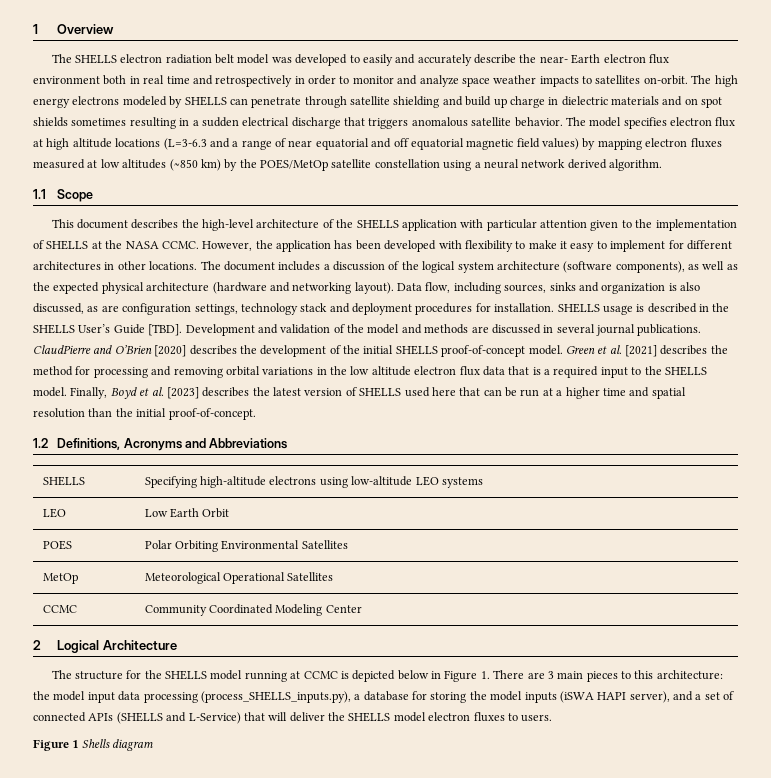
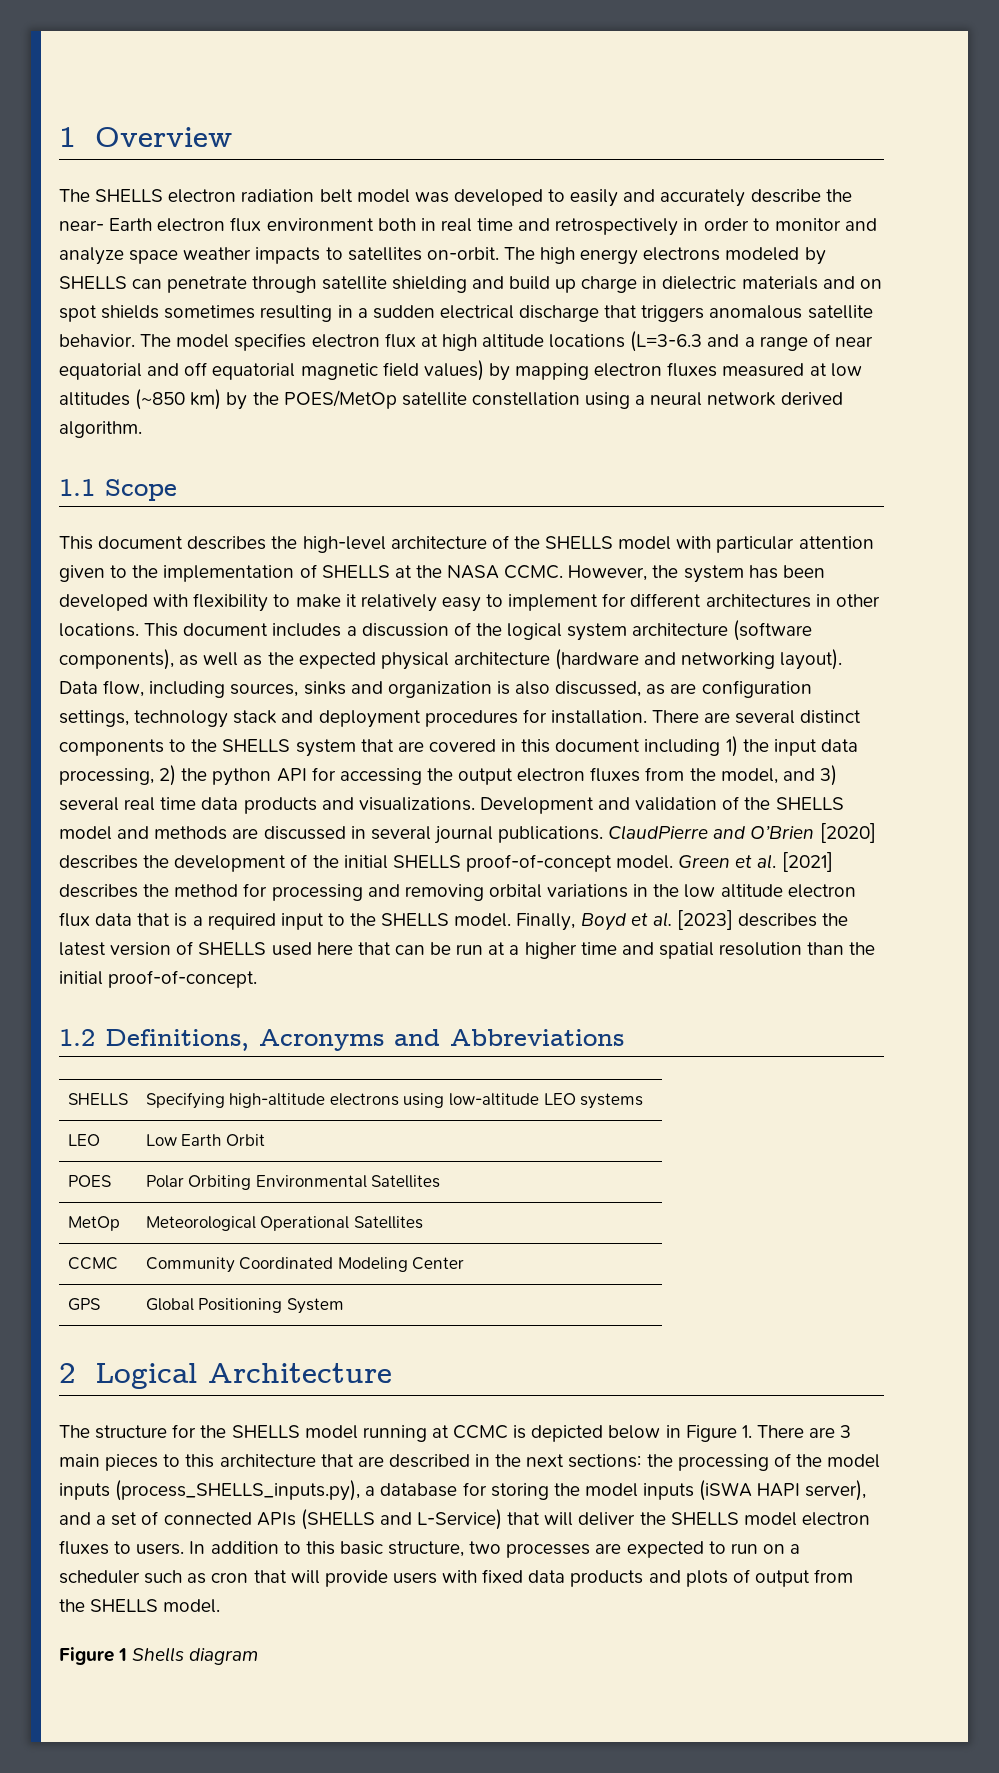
[401,219,457,231] application -> [618,536,672,550] model
[276,240,331,252] application -> [683,565,744,583] system
(567, 245) none -> [360,594,437,612] relatively
[200,261,221,270] The -> [144,623,179,637] This
[557,303,730,315] [33,324,183,336] SHELLS usage is described in the SHELLS User’s Guide [TBD]. -> [652,710,862,724] [59,736,858,757] [59,765,837,786] [59,797,475,814] There are several distinct components to the SHELLS system that are covered in this document including 1) the input data processing, 2) the python API for accessing the output electron fluxes from the model, and 3) several real time data products and visualizations.
(364, 328) none -> [775,797,844,810] SHELLS
(362, 609) none -> [67,1298,100,1311] [145,1298,344,1314] // GPS | Global Positioning System
[656,670,723,680] [33,691,198,703] architecture: the model input data processing -> [219,1453,881,1471] [59,1483,110,1500] architecture that are described in the next sections: the processing of the model inputs
(553, 718) none -> [189,1541,801,1558] [59,1569,854,1587] [59,1599,221,1613] In addition to this basic structure, two processes are expected to run on a scheduler such as cron that will provide users with fixed data products and plots of output from the SHELLS model.

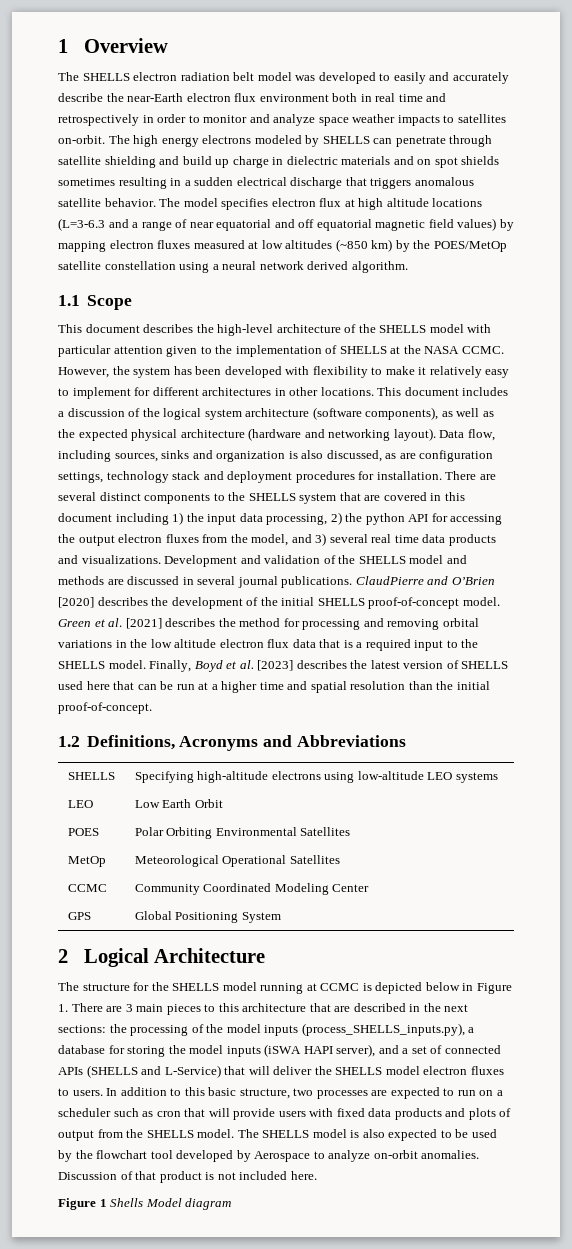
[59,218,153,231] near- Earth -> [127,93,184,102] near-Earth
(221, 1606) none -> [237,1129,497,1141] [58,1150,480,1162] [58,1171,317,1183] The SHELLS model is also expected to be used by the flowchart tool developed by Aerospace to analyze on-orbit anomalies. Discussion of that product is not included here.
(185, 1654) none -> [145,1198,182,1207] Model

